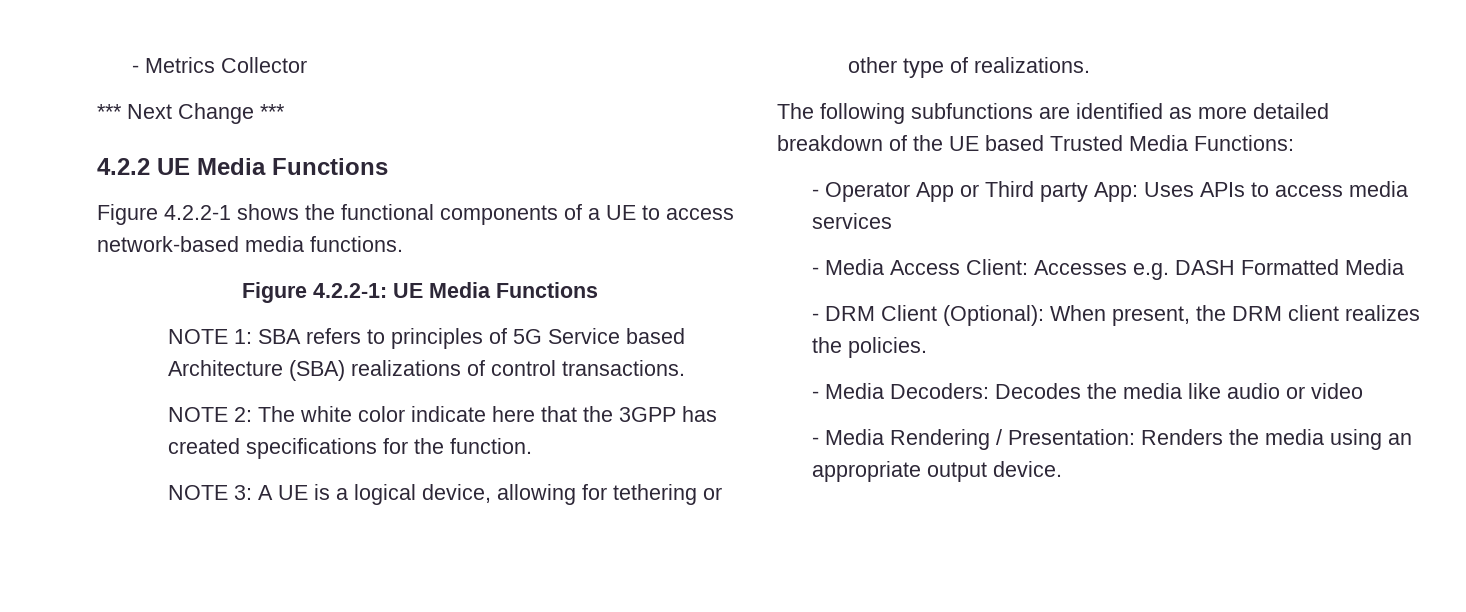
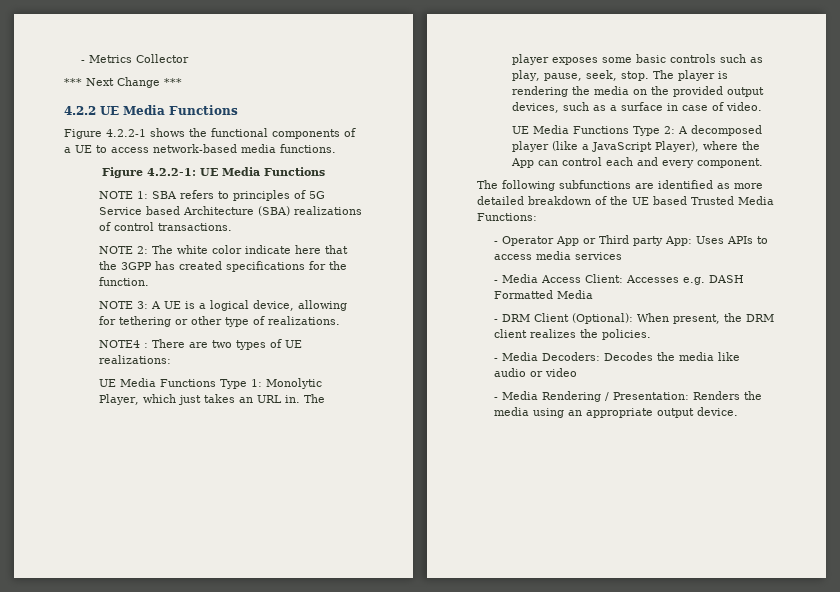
(1090, 65) none -> [98,339,302,350] [98,355,171,364] [98,378,322,389] [98,394,325,405] [511,54,763,65] [511,70,728,81] [511,86,764,97] [511,102,762,113] [511,125,762,136] [511,141,760,152] [510,157,763,168] // NOTE4 : There are two types of UE realizations: // UE Media Functions Type 1: Monolytic Player, which just takes an URL in. The player exposes some basic controls such as play, pause, seek, stop. The player is rendering the media on the provided output devices, such as a surface in case of video. // UE Media Functions Type 2: A decomposed player (like a JavaScript Player), where the App can control each and every component.

